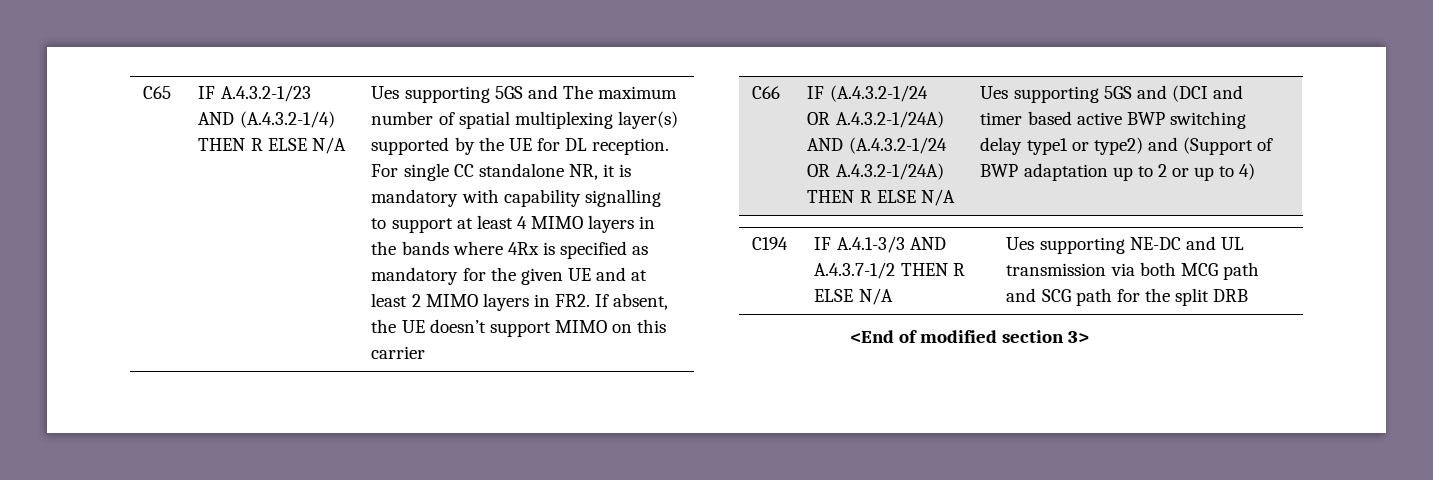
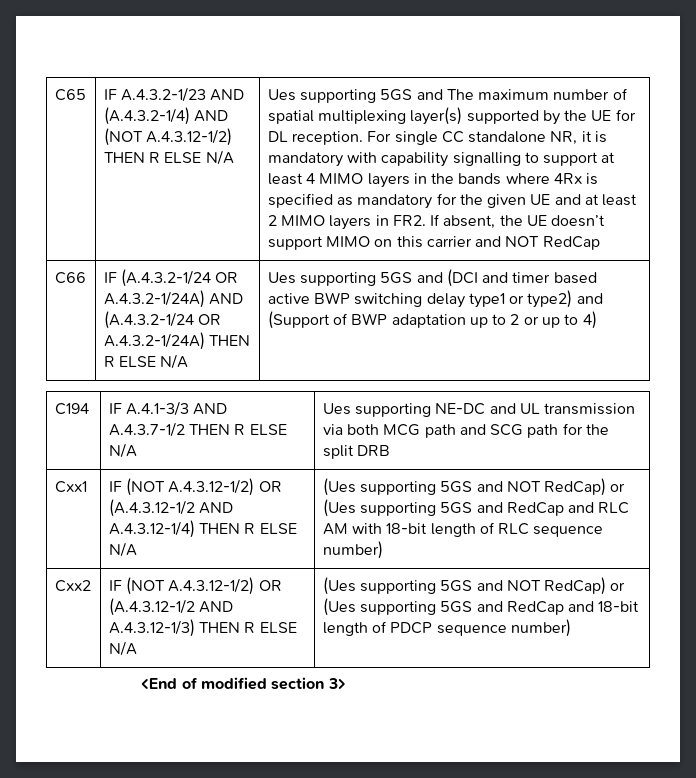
(335, 119) none -> [193,110,228,122] [103,128,232,146] AND (NOT A.4.3.12-1/2)
(426, 352) none -> [475,236,600,250] and NOT RedCap
(1249, 295) none -> [54,481,87,493] [108,478,282,496] [108,499,233,517] [108,520,297,538] [108,542,137,557] [322,478,626,496] [322,499,630,517] [322,522,604,537] [322,541,383,559] [54,580,91,592] [108,577,282,595] [108,598,233,616] [108,619,297,637] [108,641,137,656] [322,577,626,595] [322,598,640,616] [322,619,571,637] // Cxx1 | IF (NOT A.4.3.12-1/2) OR (A.4.3.12-1/2 AND A.4.3.12-1/4) THEN R ELSE N/A | (Ues supporting 5GS and NOT RedCap) or (Ues supporting 5GS and RedCap and RLC AM with 18-bit length of RLC sequence number) // Cxx2 | IF (NOT A.4.3.12-1/2) OR (A.4.3.12-1/2 AND A.4.3.12-1/3) THEN R ELSE N/A | (Ues supporting 5GS and NOT RedCap) or (Ues supporting 5GS and RedCap and 18-bit length of PDCP sequence number)

